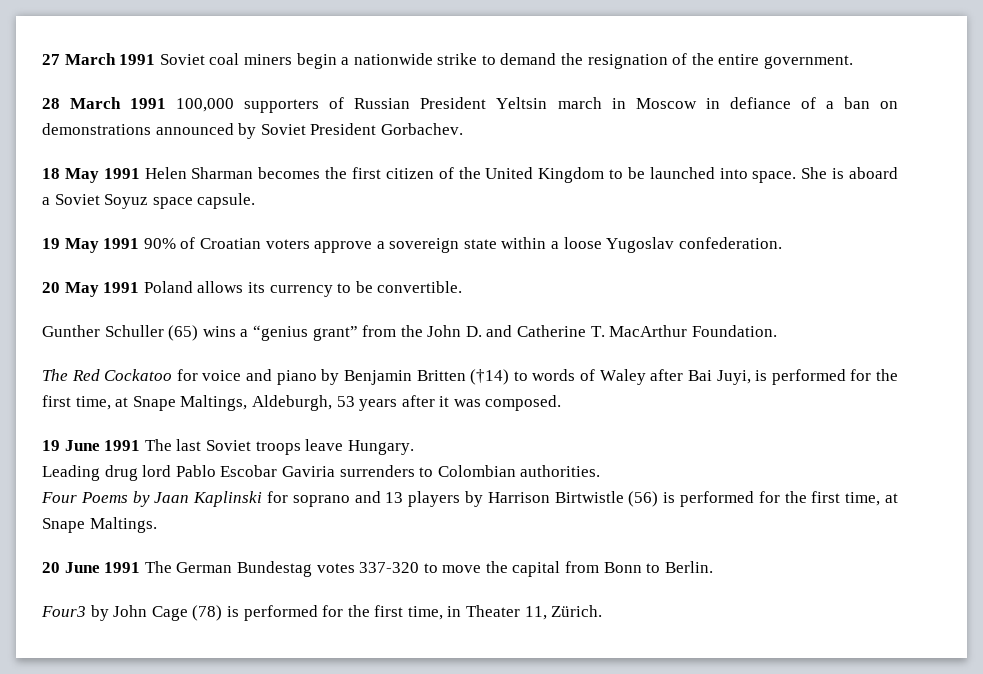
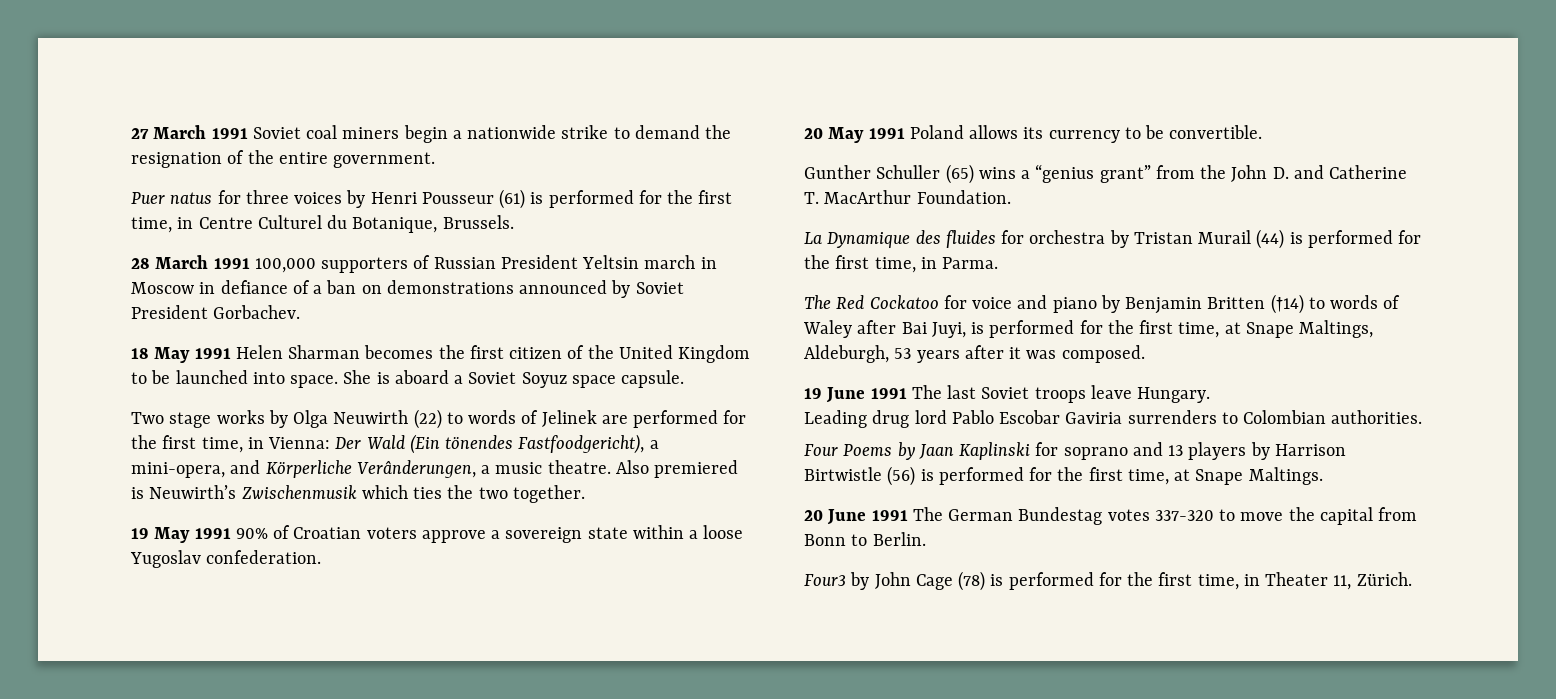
(854, 62) none -> [131,189,733,209] [131,215,514,233] // Puer natus for three voices by Henri Pousseur (61) is performed for the first time, in Centre Culturel du Botanique, Brussels.
(256, 201) none -> [131,409,747,429] [131,434,659,454] [131,460,739,478] [131,485,585,503] // Two stage works by Olga Neuwirth (22) to words of Jelinek are performed for the first time, in Vienna: Der Wald (Ein tönendes Fastfoodgericht), a mini-opera, and Körperliche Verânderungen, a music theatre. Also premiered is Neuwirth’s Zwischenmusik which ties the two together.
(777, 331) none -> [804,229,1422,249] [804,255,999,273] // La Dynamique des fluides for orchestra by Tristan Murail (44) is performed for the first time, in Parma.

